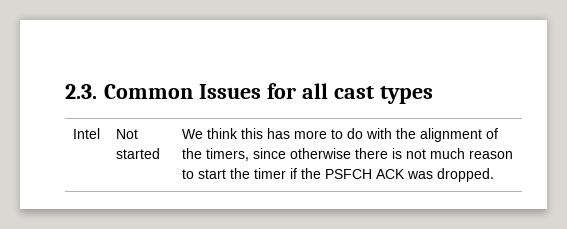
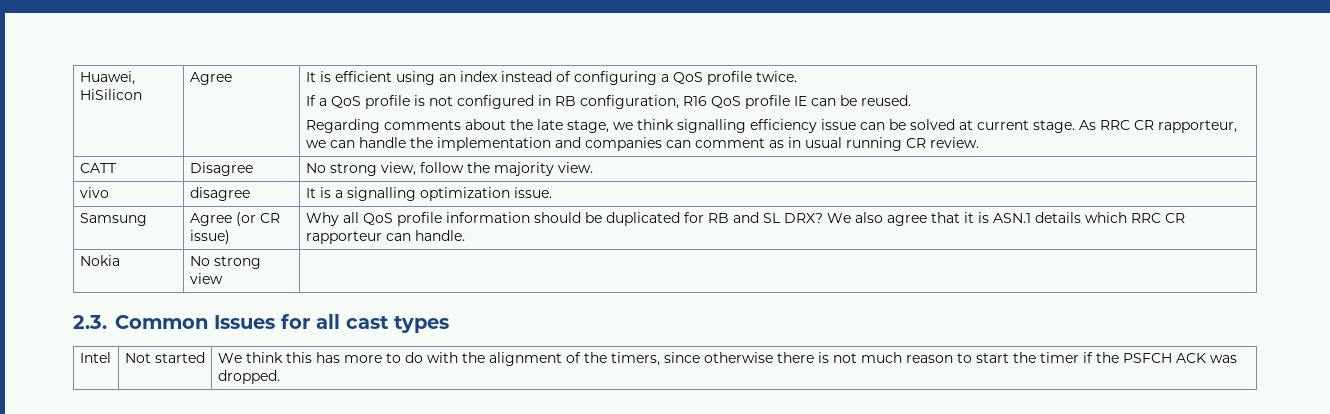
(65, 91) none -> [79,71,135,85] [79,89,142,100] [189,72,232,85] [305,71,797,85] [305,95,911,109] [305,119,1237,133] [305,137,979,151] [79,163,116,173] [189,162,253,176] [305,162,593,176] [79,187,109,198] [189,187,250,201] [305,187,552,201] [79,213,147,226] [189,212,280,226] [189,230,230,244] [305,212,1185,226] [305,230,465,244] [79,255,120,266] [189,256,261,269] [189,273,223,284] Huawei, HiSilicon | Agree | It is efficient using an index instead of configuring a QoS profile twice. // If a QoS profile is not configured in RB configuration, R16 QoS profile IE can be reused. // Regarding comments about the late stage, we think signalling efficiency issue can be solved at current stage. As RRC CR rapporteur, we can handle the implementation and companies can comment as in usual running CR review. // CATT | Disagree | No strong view, follow the majority view. // vivo | disagree | It is a signalling optimization issue. // Samsung | Agree (or CR issue) | Why all QoS profile information should be duplicated for RB and SL DRX? We also agree that it is ASN.1 details which RRC CR rapporteur can handle. // Nokia | No strong view | //

